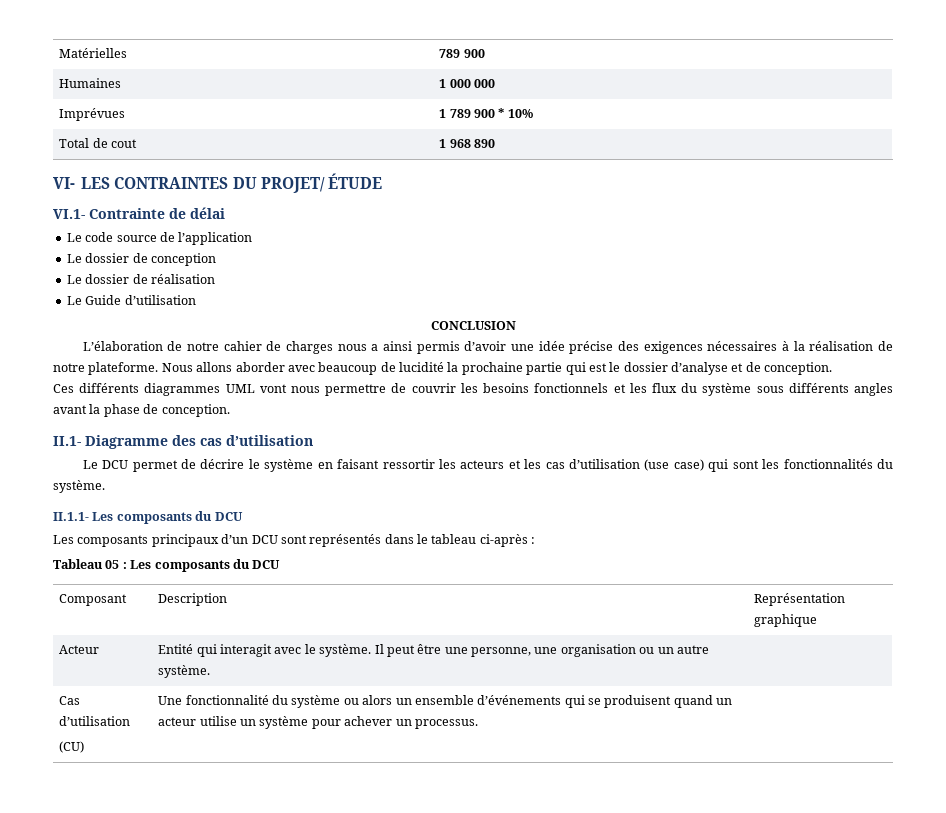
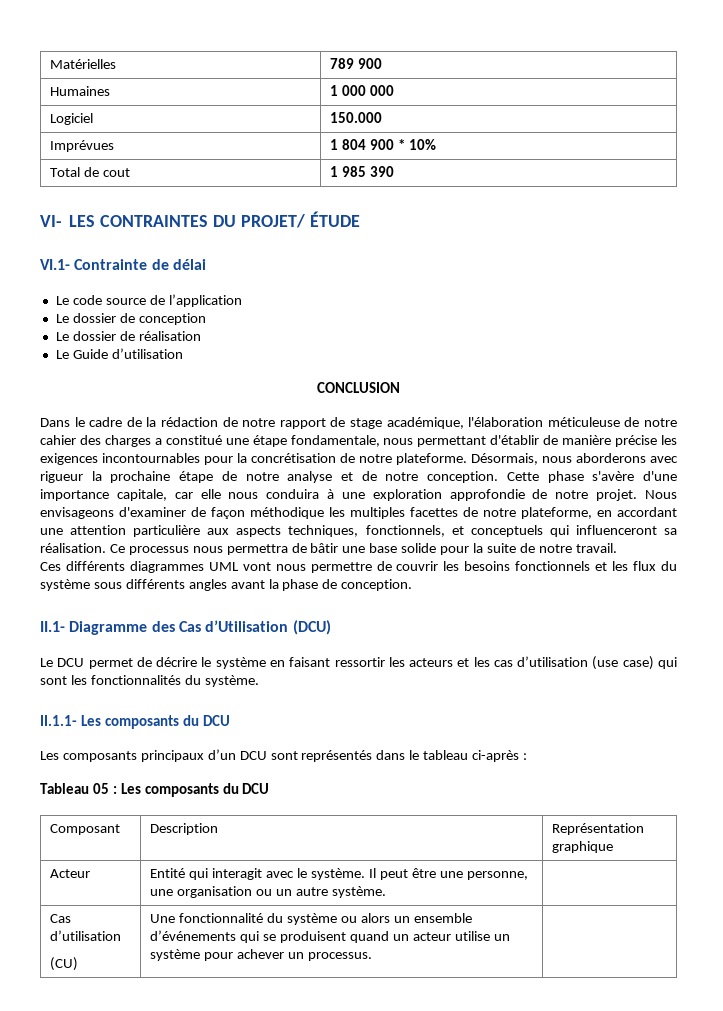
(496, 83) none -> [50,113,94,125] [330,112,383,123] // Logiciel | 150.000
[449,109,471,118] 789 -> [342,139,367,150] 804
[449,139,496,148] 968 890 -> [342,166,395,177] 985 390
[82,341,893,354] [53,362,728,375] L’élaboration de notre cahier de charges nous a ainsi permis d’avoir une idée précise des exigences nécessaires à la réalisation de notre plateforme. Nous allons aborder avec beaucoup de lucidité la prochaine partie qui est le dossier d’analyse -> [40,417,678,429] [40,435,678,447] [40,453,678,465] [40,471,333,483] Dans le cadre de la rédaction de notre rapport de stage académique, l'élaboration méticuleuse de notre cahier des charges a constitué une étape fondamentale, nous permettant d'établir de manière précise les exigences incontournables pour la concrétisation de notre plateforme. Désormais, nous aborderons avec rigueur la prochaine étape de notre analyse
[764,362,833,375] conception. -> [385,471,677,483] [40,489,677,501] [40,507,677,519] [40,525,677,537] [40,543,617,555] notre conception. Cette phase s'avère d'une importance capitale, car elle nous conduira à une exploration approfondie de notre projet. Nous envisageons d'examiner de façon méthodique les multiples facettes de notre plateforme, en accordant une attention particulière aux aspects techniques, fonctionnels, et conceptuels qui influenceront sa réalisation. Ce processus nous permettra de bâtir une base solide pour la suite de notre travail.
[200,435,313,446] cas d’utilisation -> [178,620,331,635] Cas d’Utilisation (DCU)

